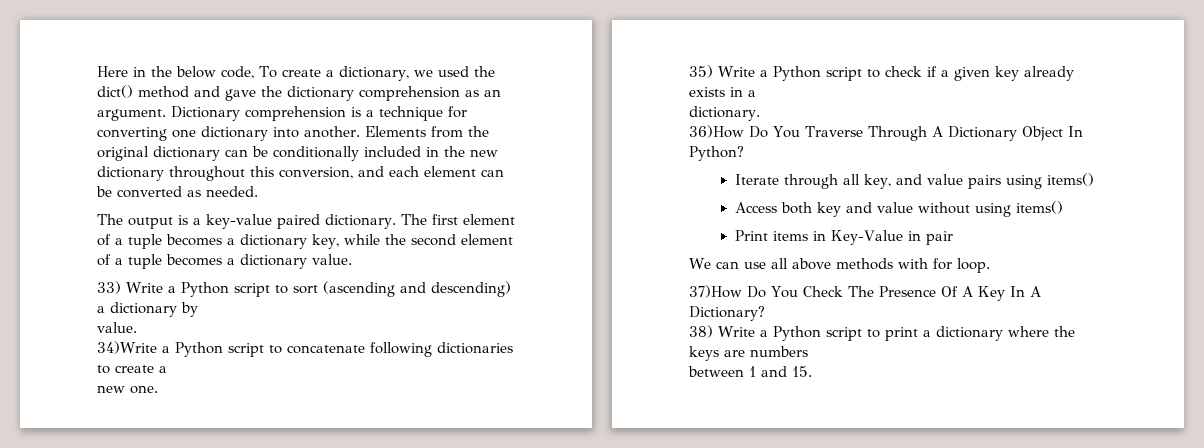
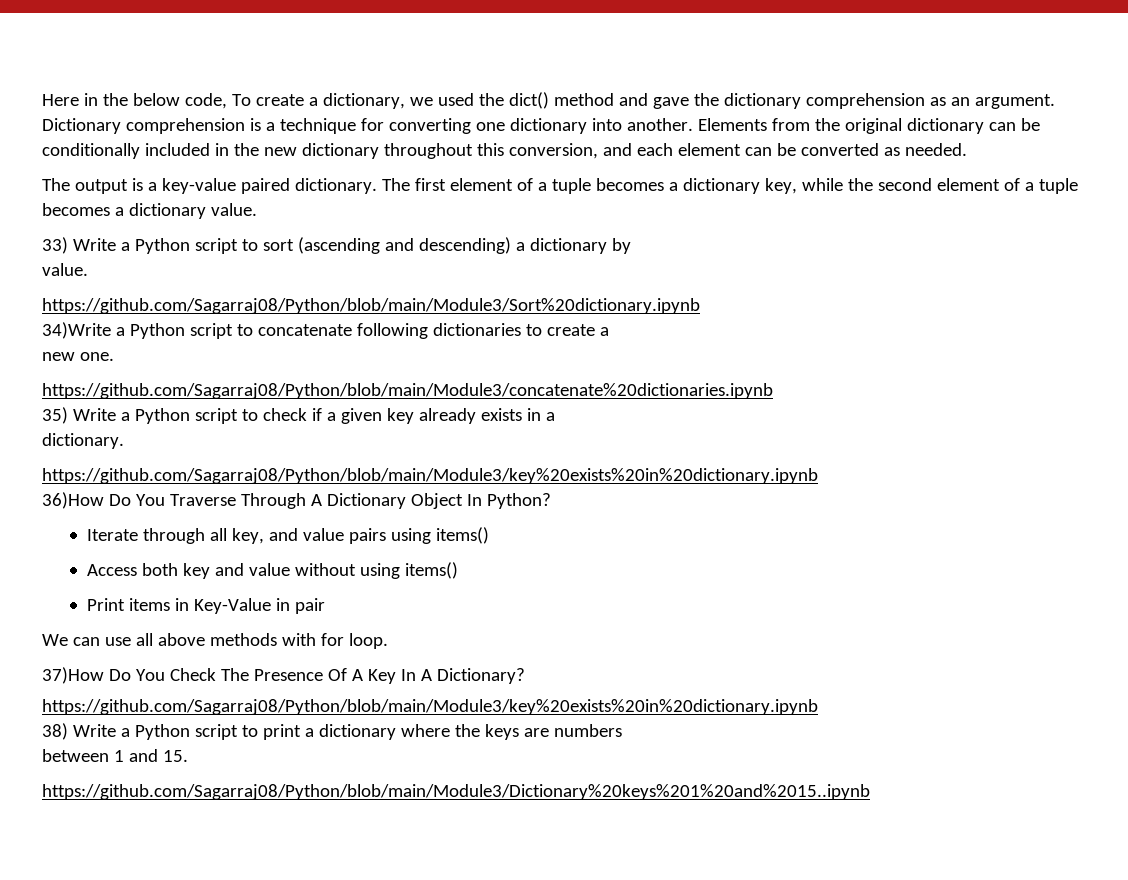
(137, 327) none -> [42,298,700,314] // https://github.com/Sagarraj08/Python/blob/main/Module3/Sort%20dictionary.ipynb
(158, 389) none -> [42,383,773,399] // https://github.com/Sagarraj08/Python/blob/main/Module3/concatenate%20dictionaries.ipynb
(760, 113) none -> [42,468,818,484] // https://github.com/Sagarraj08/Python/blob/main/Module3/key%20exists%20in%20dictionary.ipynb
(765, 313) none -> [42,699,818,715] // https://github.com/Sagarraj08/Python/blob/main/Module3/key%20exists%20in%20dictionary.ipynb
(812, 371) none -> [42,784,870,800] // https://github.com/Sagarraj08/Python/blob/main/Module3/Dictionary%20keys%201%20and%2015..ipynb

